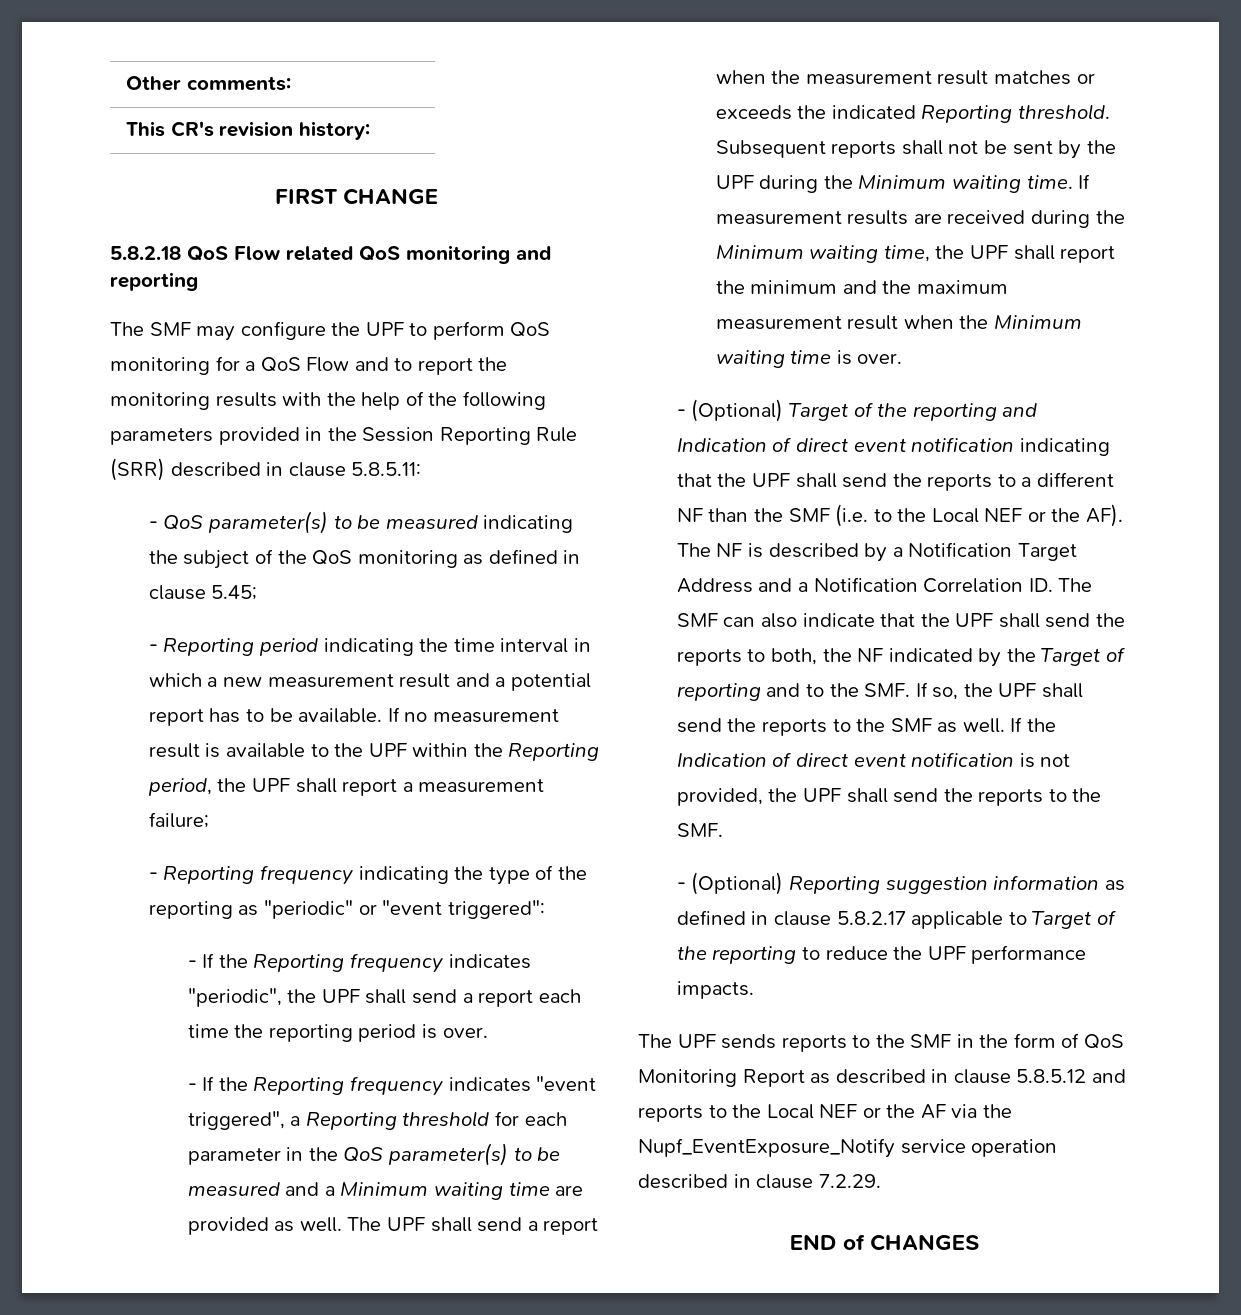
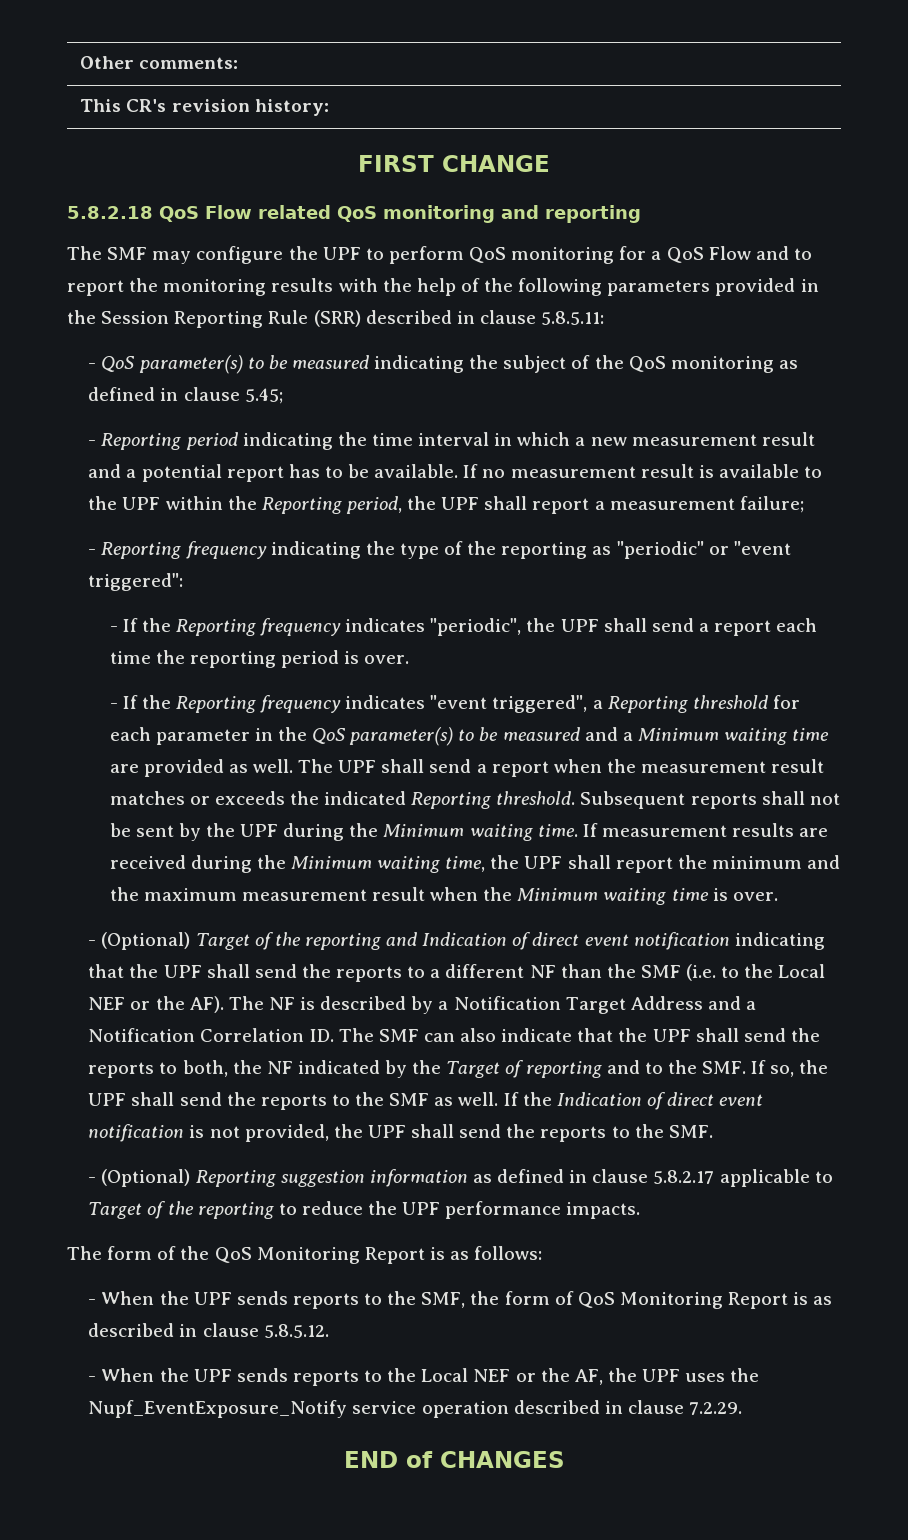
[677,1034,974,1052] UPF sends reports to the SMF in -> [107,1246,543,1264] [88,1291,466,1309] form of the QoS Monitoring Report is as follows: // - When the UPF sends reports to the SMF,
(805, 1078) none -> [793,1292,809,1305] is
[1016,1069,1126,1083] 5.8.5.12 and -> [263,1324,329,1338] [88,1368,288,1382] 5.8.5.12. // - When the UPF sends
[920,1104,978,1119] AF via -> [574,1368,726,1385] AF, the UPF uses

